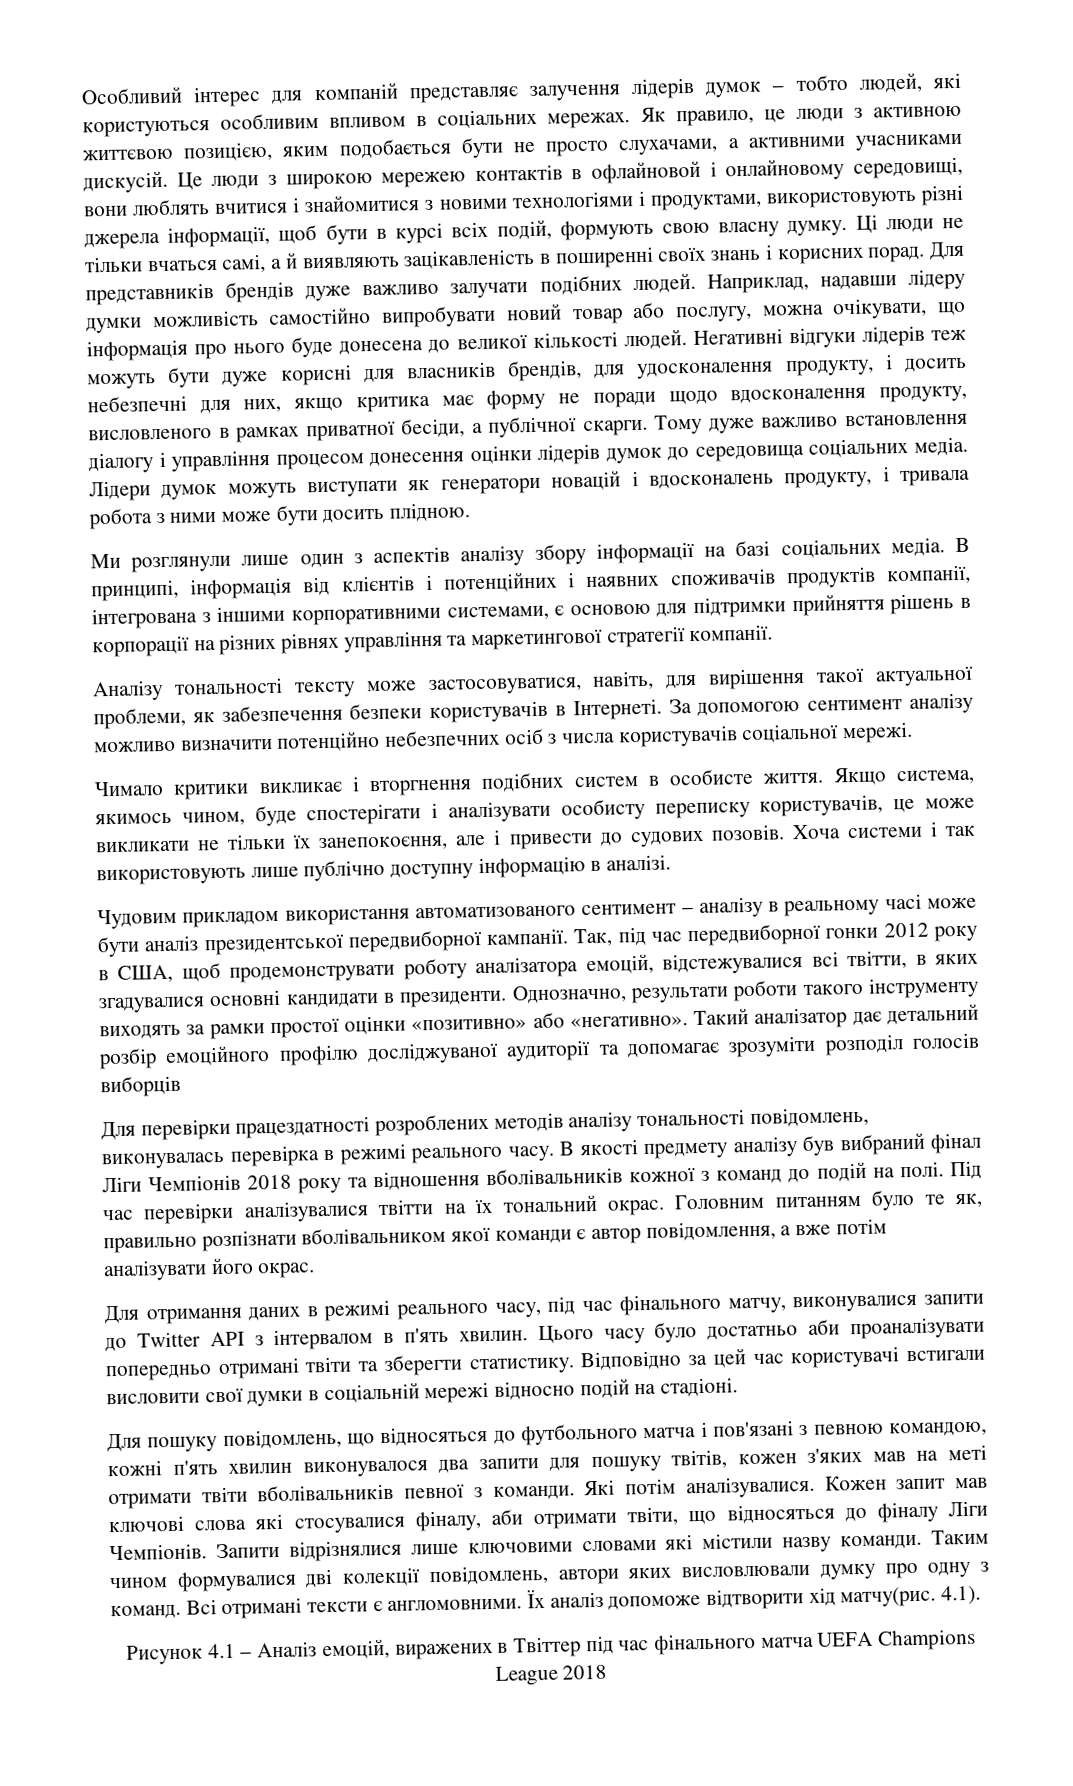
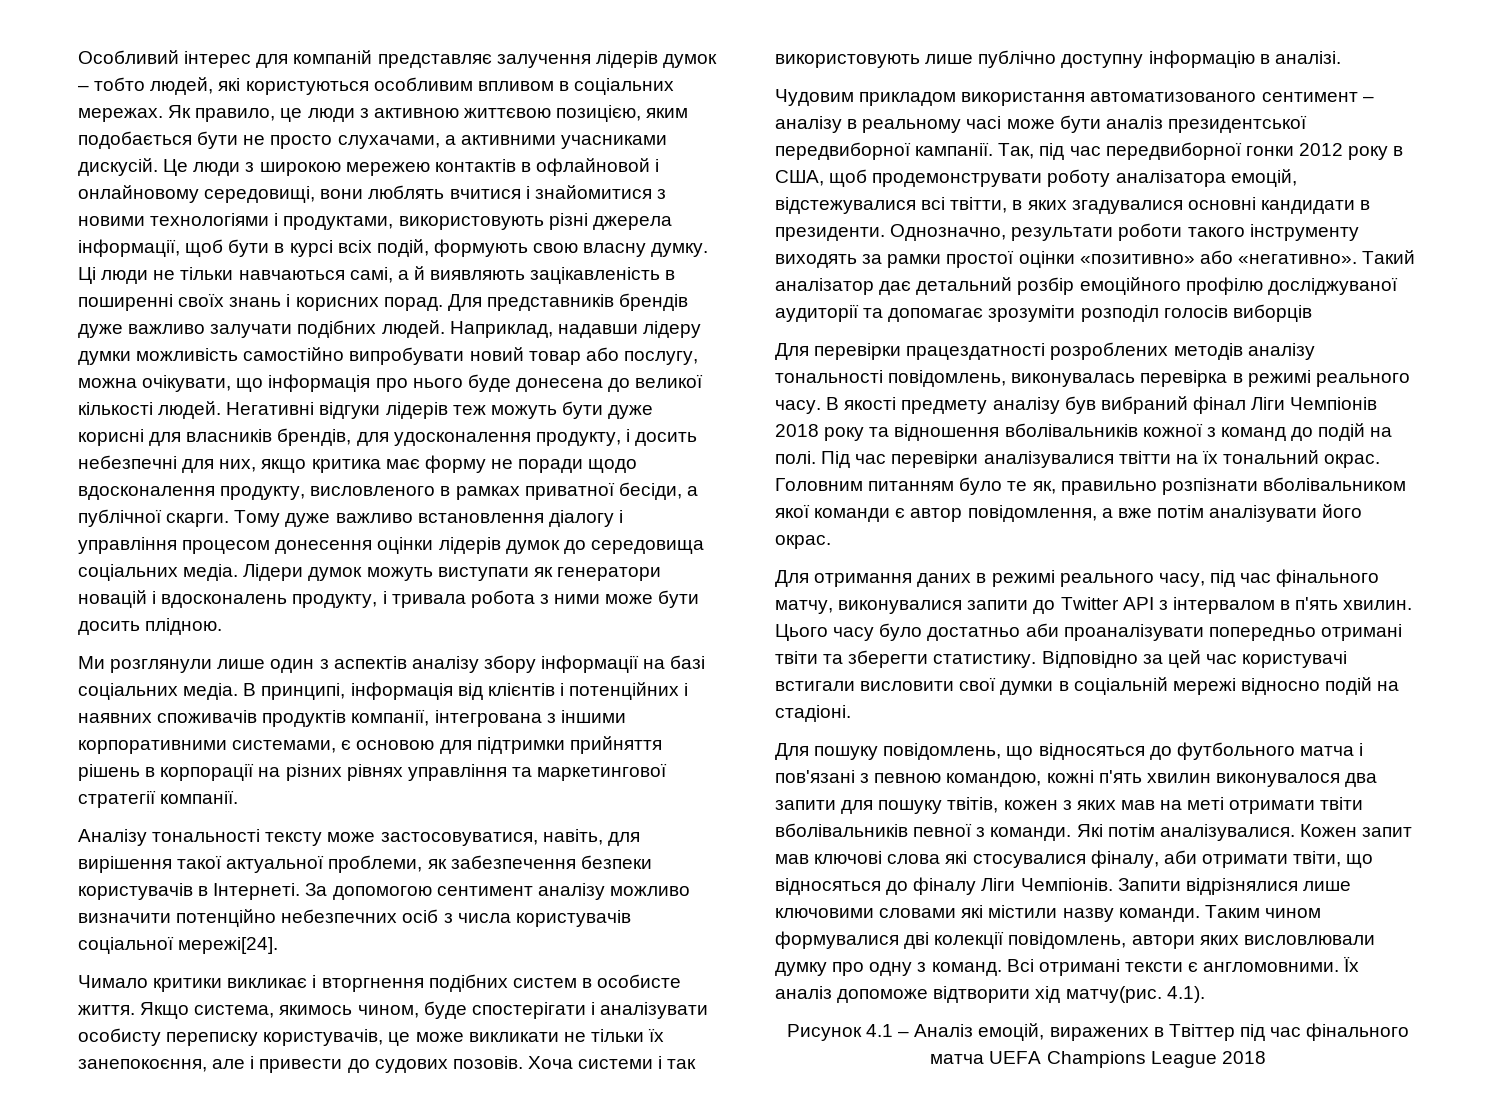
[147,259,218,272] вчаться -> [238,270,345,280] навчаються
[842,721,914,744] мережі. -> [178,937,279,954] мережі[24].
[807,1447,863,1463] з'яких -> [1062,800,1116,810] з яких

